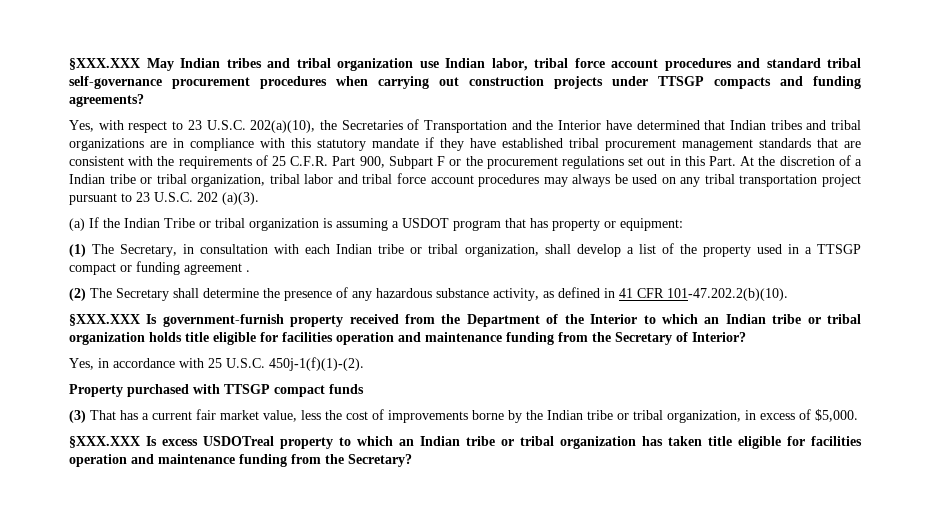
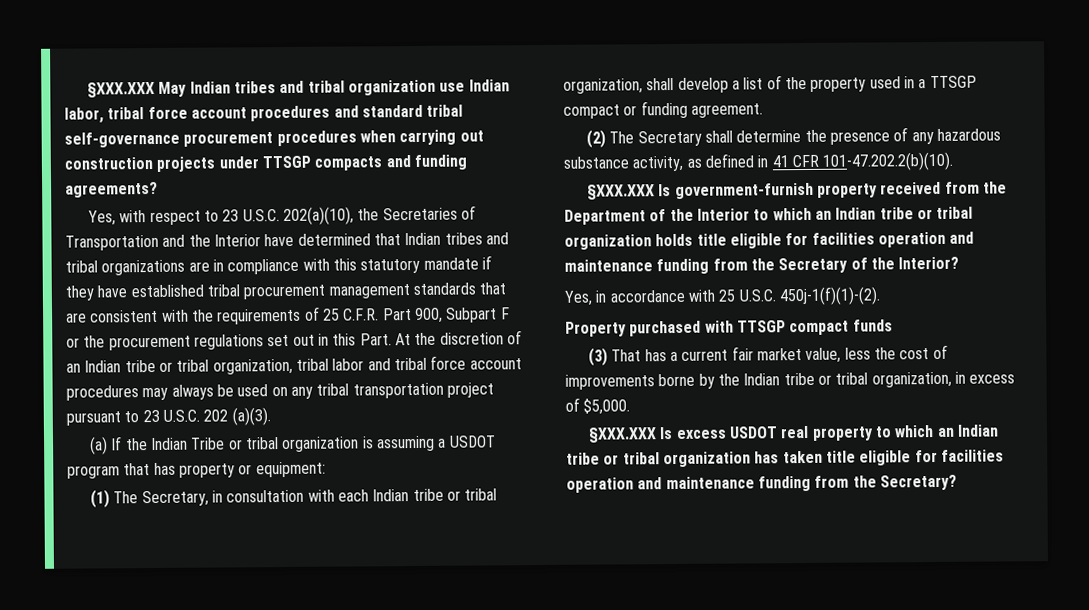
[855,159,863,166] a -> [66,363,81,373] an
[184,263,250,275] agreement . -> [690,103,763,118] agreement.
(688, 337) none -> [870,257,895,270] the
[203,436,274,446] USDOTreal -> [729,425,810,439] USDOT real

